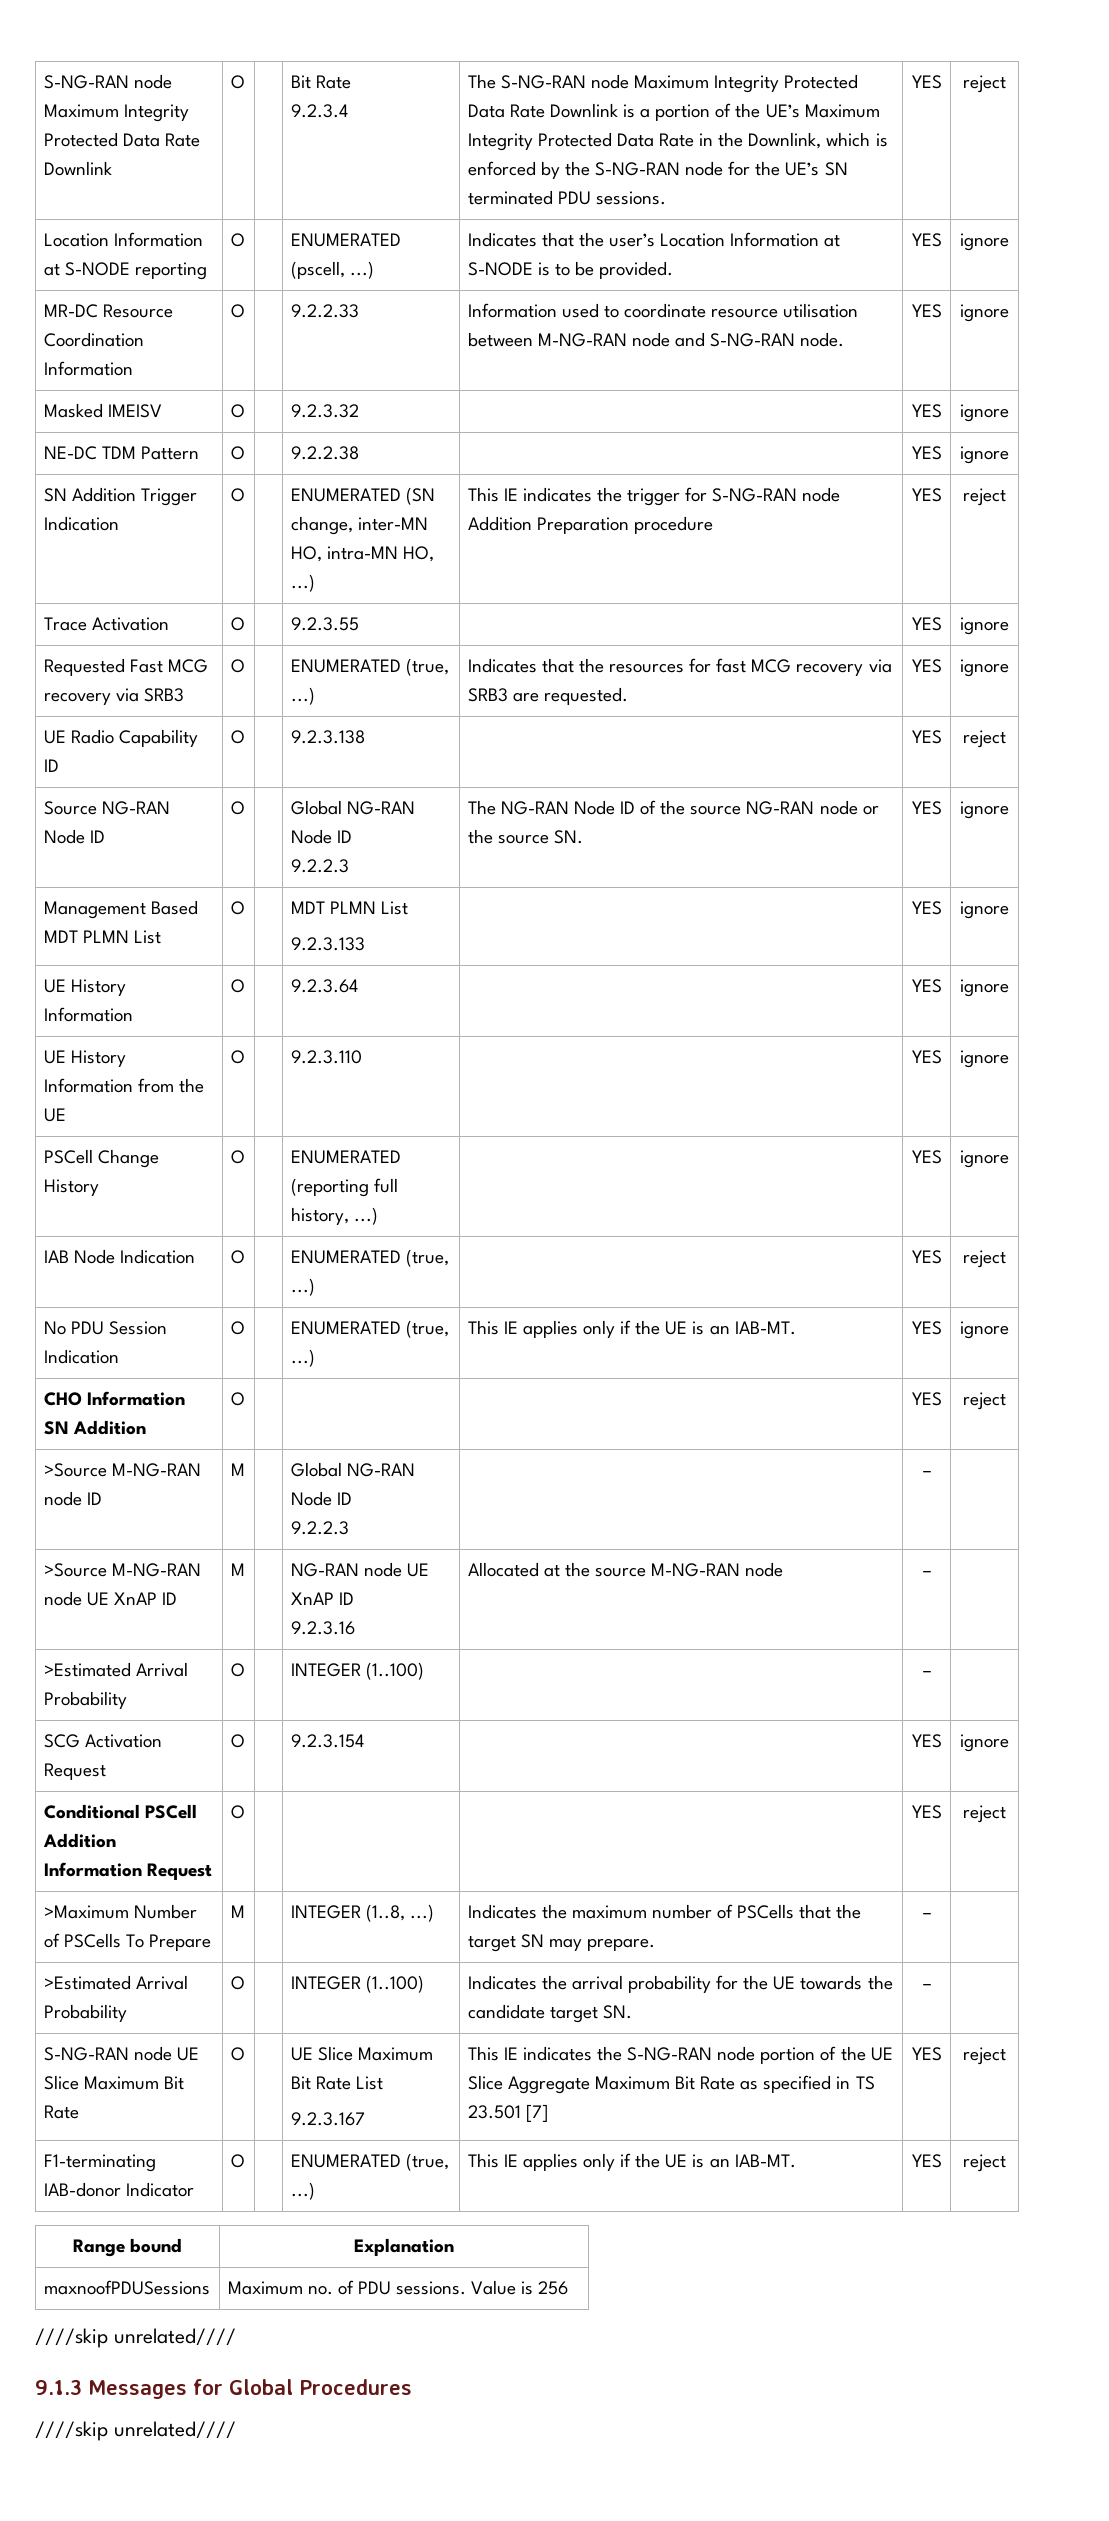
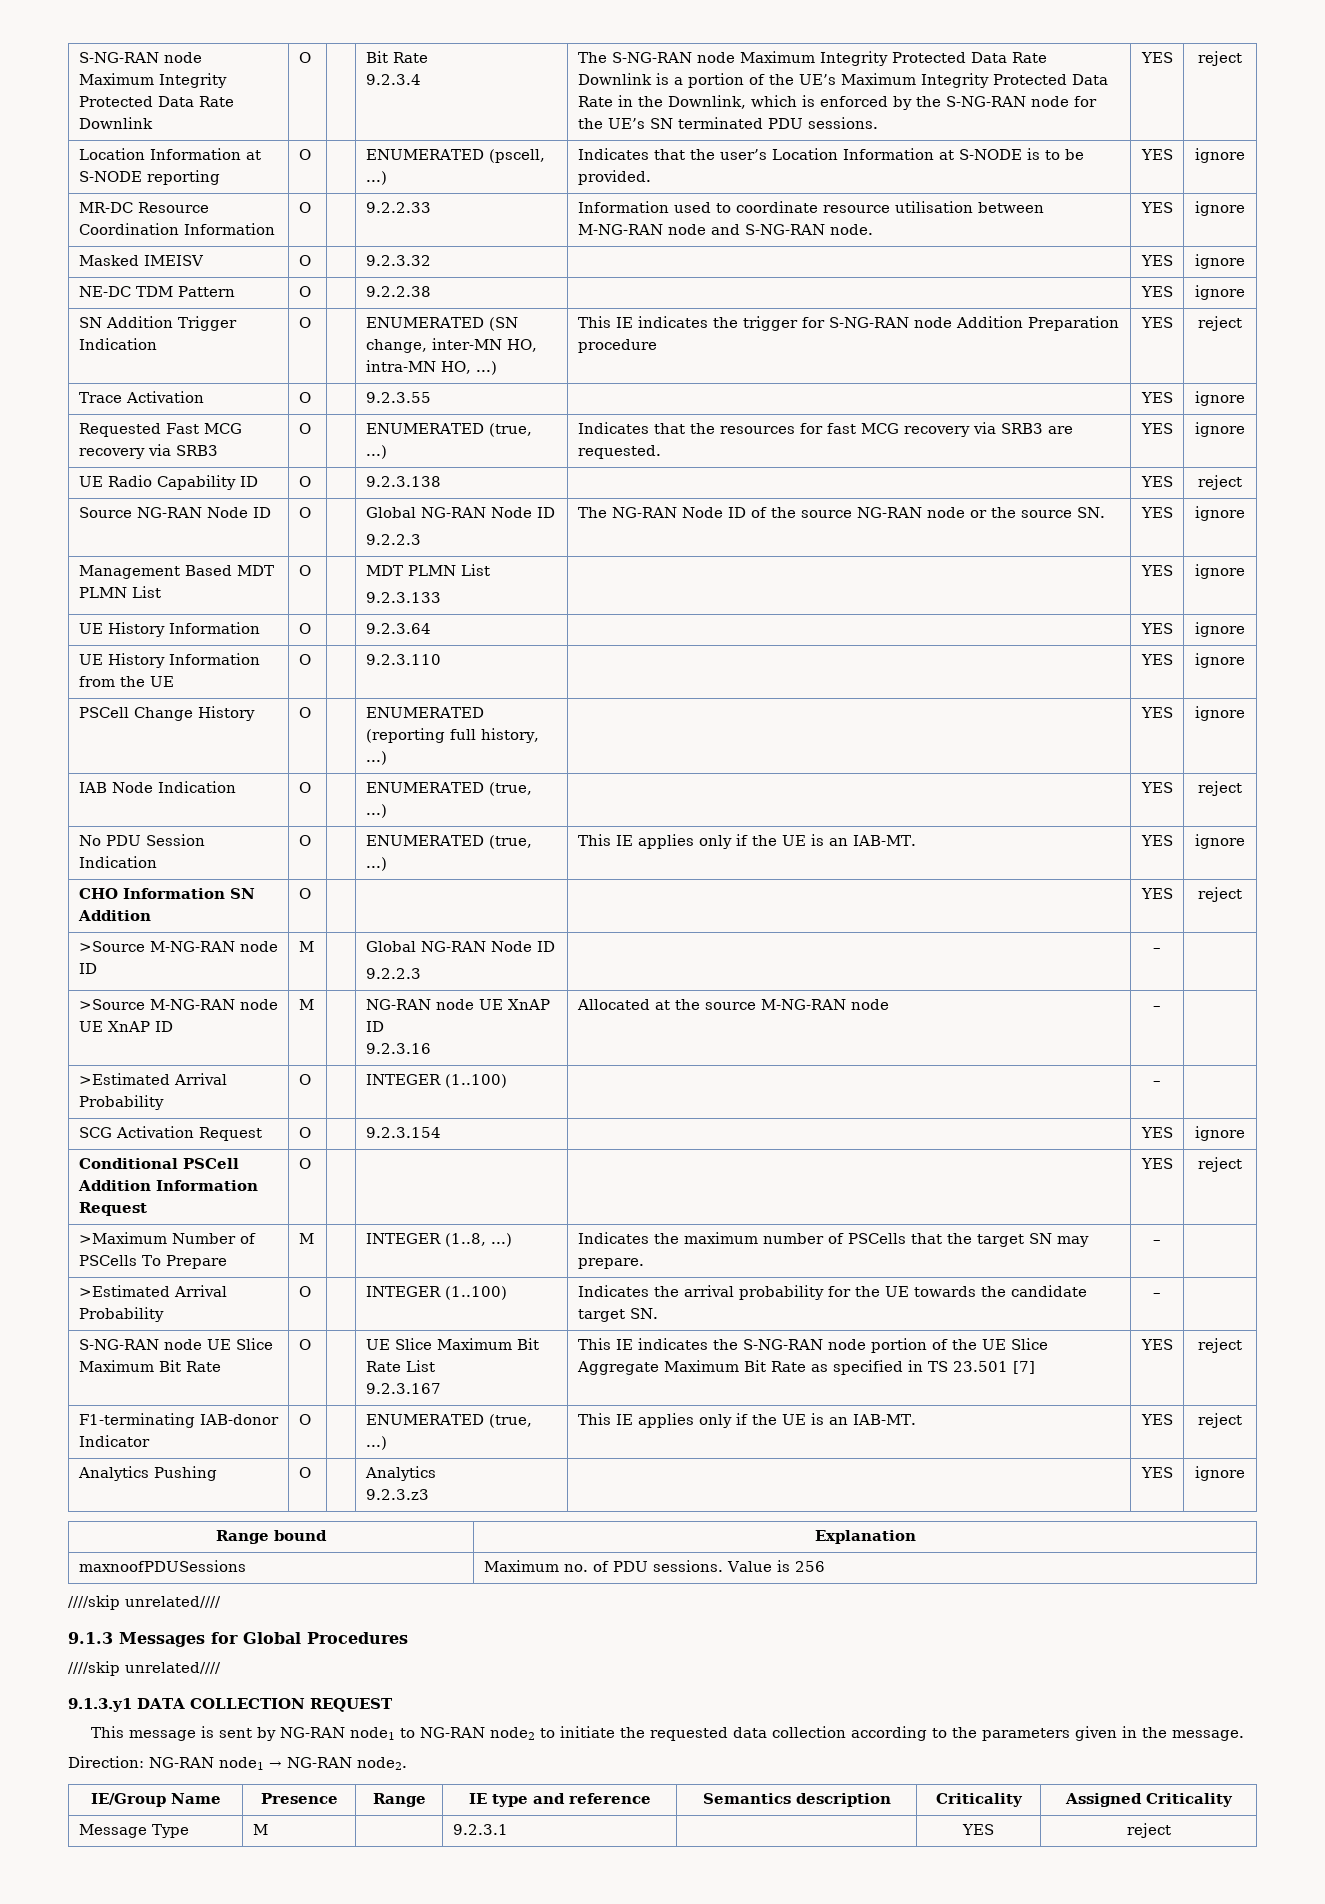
(1006, 2163) none -> [77,1466,217,1481] [298,1467,311,1478] [364,1466,436,1481] [365,1489,429,1500] [1140,1467,1173,1478] [1195,1466,1245,1481] // Analytics Pushing | O | | Analytics // 9.2.3.z3 | | YES | ignore
(236, 2430) none -> [68,1698,393,1712] [91,1726,1245,1741] [68,1756,407,1770] [90,1793,221,1807] [260,1793,338,1804] [372,1793,426,1807] [468,1793,651,1807] [702,1793,891,1807] [935,1793,1023,1807] [1064,1793,1233,1807] [78,1824,189,1838] [252,1824,268,1835] [452,1824,508,1835] [962,1824,994,1835] [1126,1823,1171,1838] // 9.1.3.y1 DATA COLLECTION REQUEST // This message is sent by NG-RAN node1 to NG-RAN node2 to initiate the requested data collection according to the parameters given in the message. // Direction: NG-RAN node1 → NG-RAN node2. // IE/Group Name | Presence | Range | IE type and reference | Semantics description | Criticality | Assigned Criticality // Message Type | M | | 9.2.3.1 | | YES | reject

